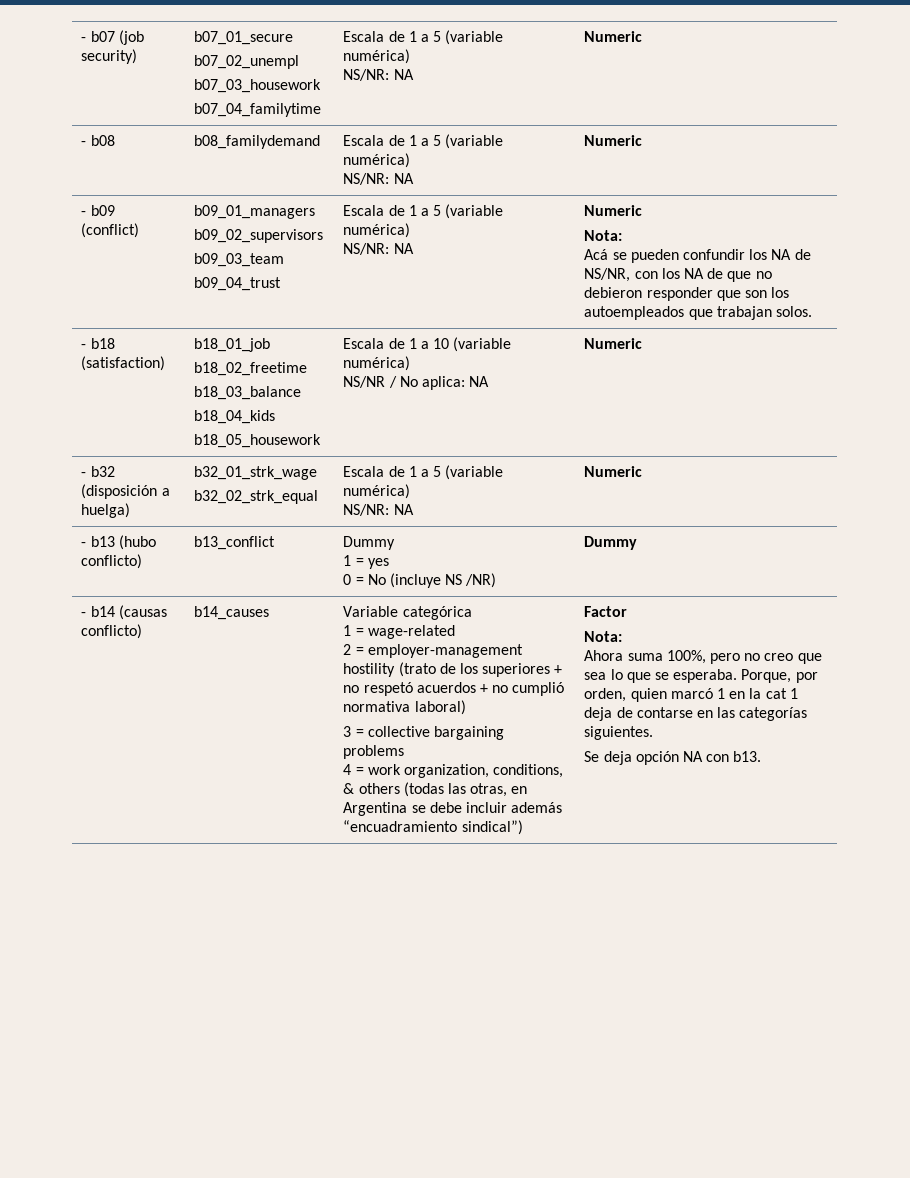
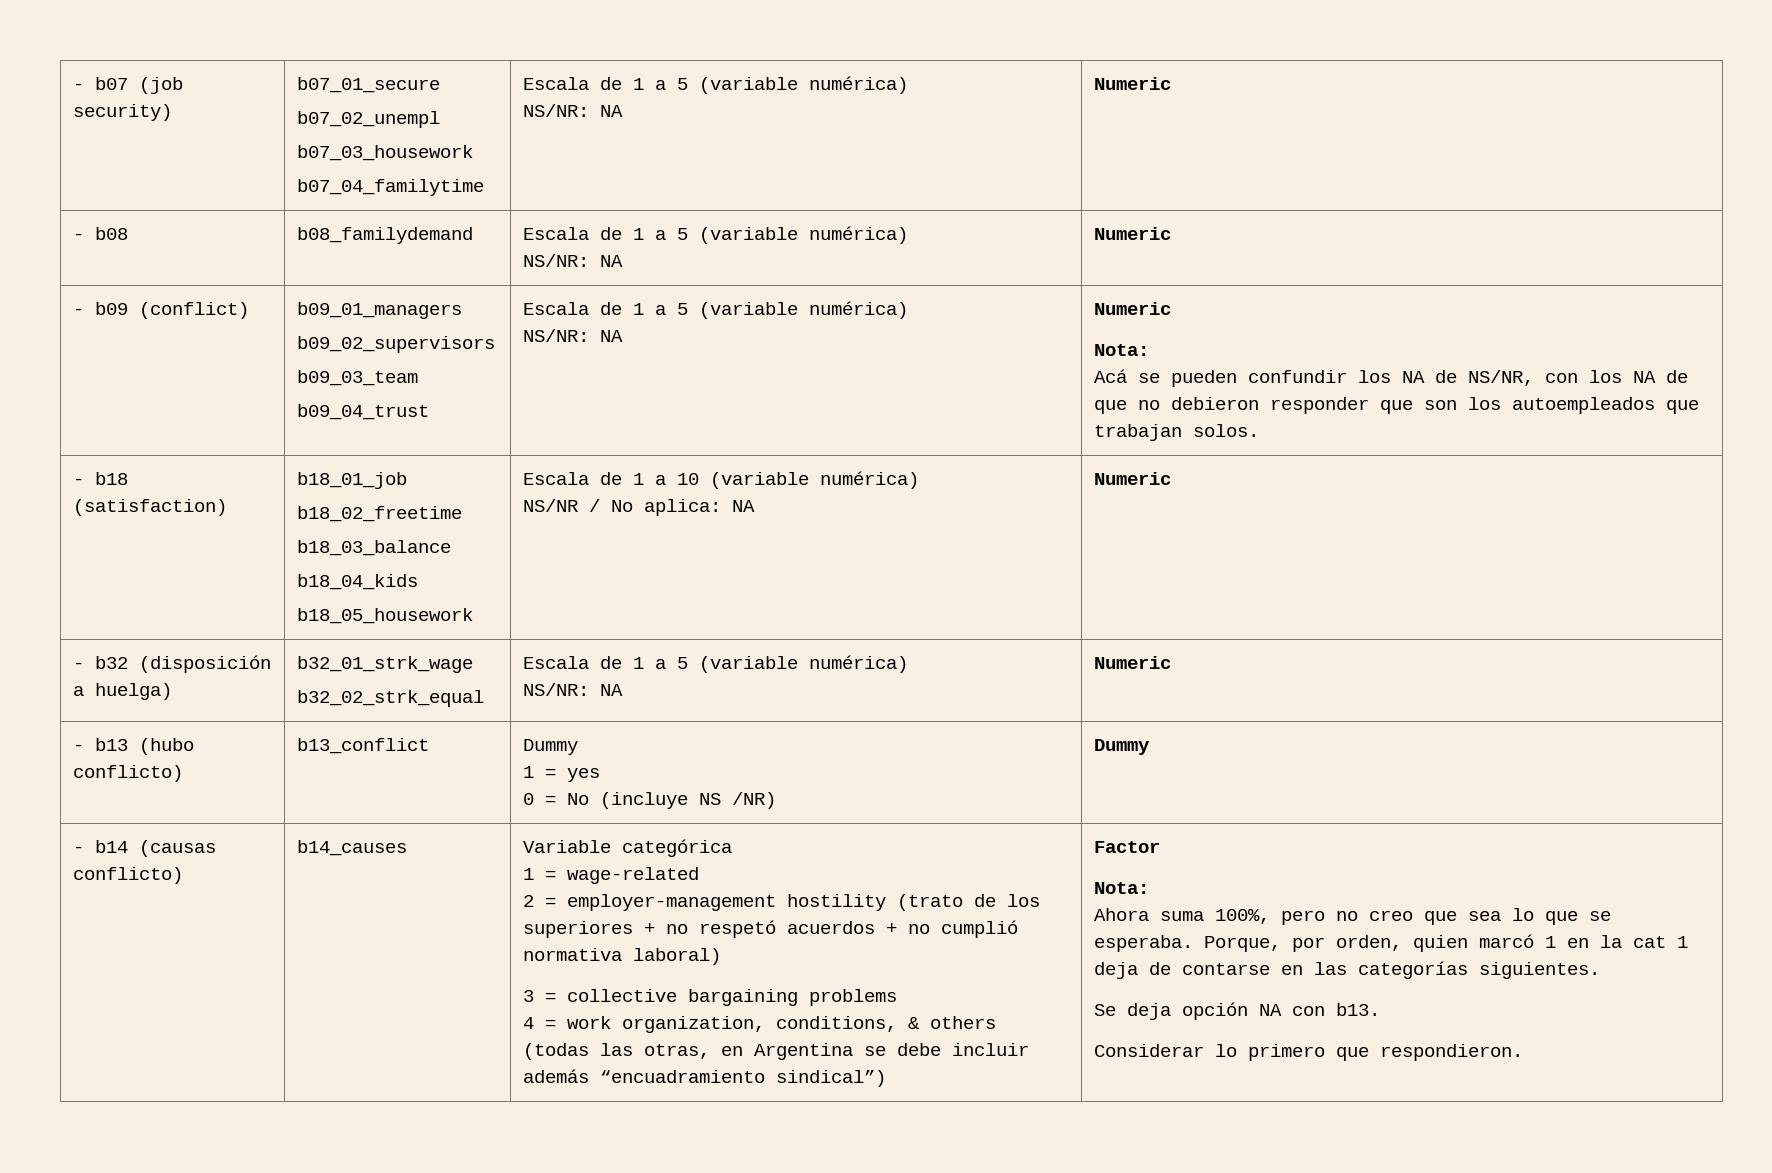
(762, 756) none -> [1094,1044,1524,1061] // Considerar lo primero que respondieron.

